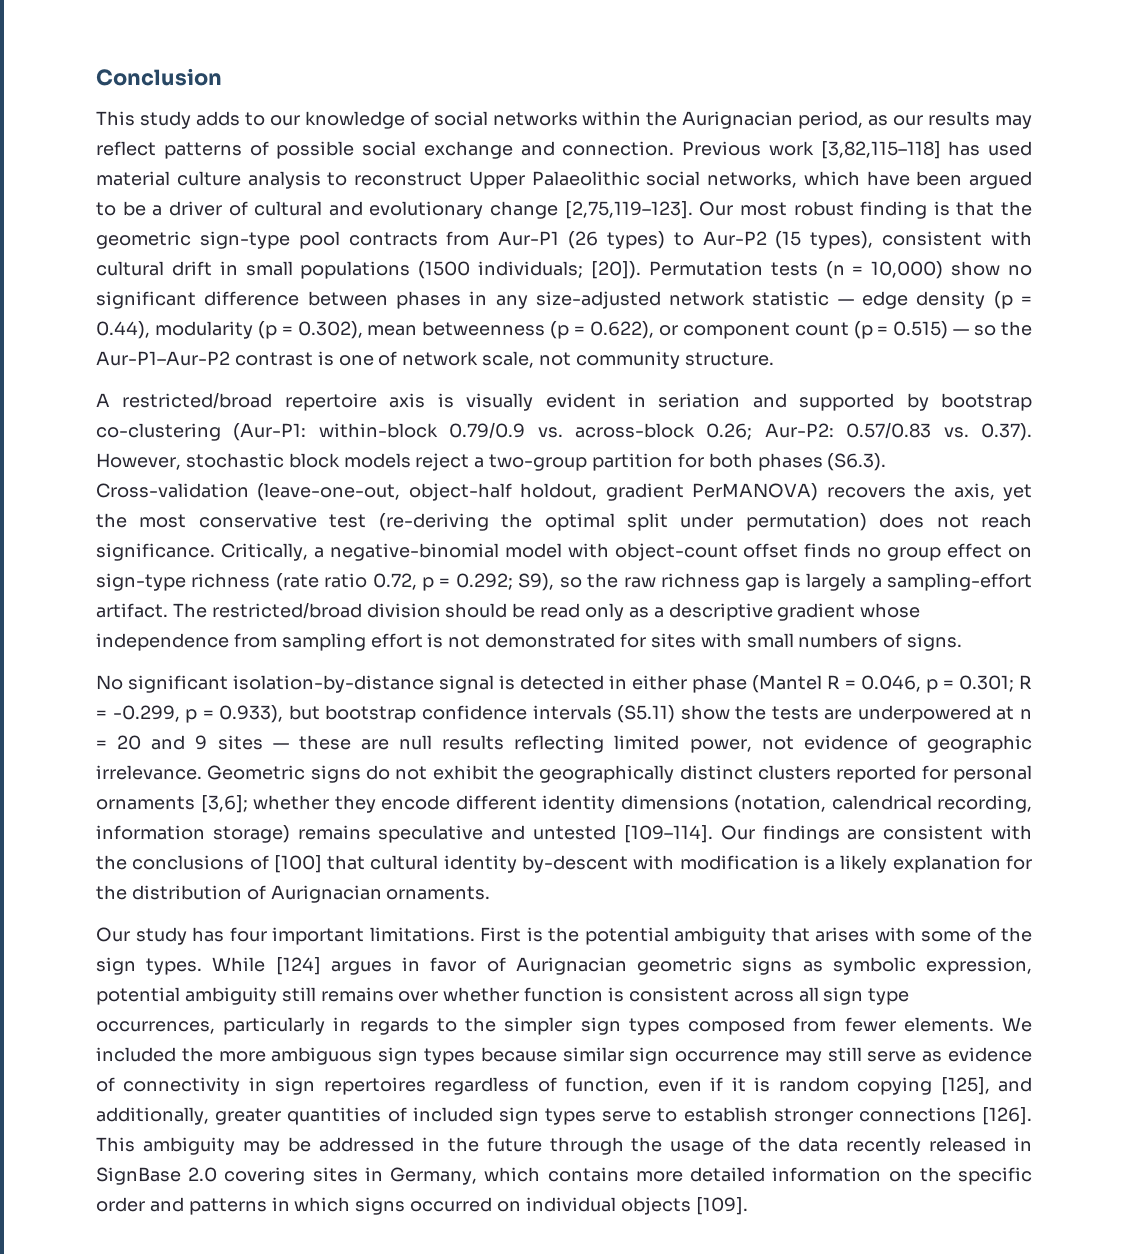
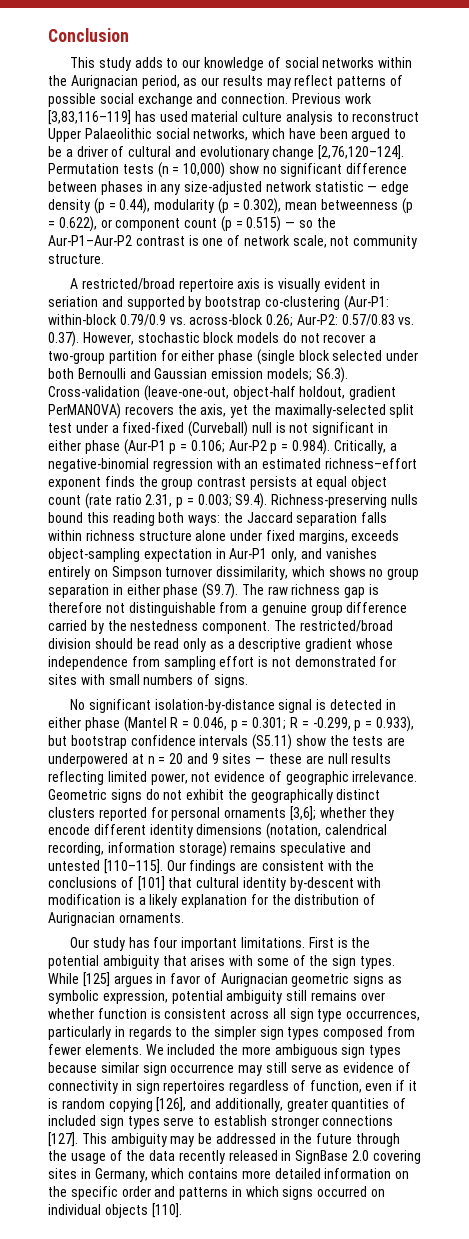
[820,141,941,159] [3,82,115–118] -> [48,110,131,125] [3,83,116–119]
[564,201,1032,219] [96,231,1032,249] [96,261,641,279] [2,75,119–123]. Our most robust finding is that the geometric sign-type pool contracts from Aur-P1 (26 types) to Aur-P2 (15 types), consistent with cultural drift in small populations (1500 individuals; [20]). -> [318,145,405,160] [2,76,120–124].
[415,453,470,471] reject -> [282,332,366,343] do not recover
[708,453,887,471] both phases (S6.3). -> [181,349,419,365] [48,367,348,383] either phase (single block selected under both Bernoulli and Gaussian emission models; S6.3).
[139,513,1032,531] [96,543,1032,561] [96,573,1032,591] [96,603,168,618] most conservative test (re-deriving the optimal split under permutation) does not reach significance. Critically, a negative-binomial model with object-count offset finds no group effect on sign-type richness (rate ratio 0.72, p = 0.292; S9), so the raw richness gap is largely a sampling-effort artifact. -> [274,404,415,418] [48,421,389,437] [48,439,397,455] [48,458,417,472] [48,476,388,490] [48,493,419,509] [48,512,388,526] [48,530,400,544] [48,548,377,562] [48,566,420,580] [48,583,380,599] [48,602,408,616] [48,620,271,634] maximally-selected split test under a fixed-fixed (Curveball) null is not significant in either phase (Aur-P1 p = 0.106; Aur-P2 p = 0.984). Critically, a negative-binomial regression with an estimated richness–effort exponent finds the group contrast persists at equal object count (rate ratio 2.31, p = 0.003; S9.4). Richness-preserving nulls bound this reading both ways: the Jaccard separation falls within richness structure alone under fixed margins, exceeds object-sampling expectation in Aur-P1 only, and vanishes entirely on Simpson turnover dissimilarity, which shows no group separation in either phase (S9.7). The raw richness gap is therefore not distinguishable from a genuine group difference carried by the nestedness component.
[623,825,713,843] [109–114]. -> [103,859,163,874] [110–115].
[273,855,322,873] [100] -> [137,876,165,891] [101]
[275,957,321,975] [124] -> [82,972,110,987] [125]
[940,1077,990,1095] [125], -> [156,1097,187,1112] [126],
[981,1107,1032,1125] [126]. -> [48,1132,78,1147] [127].
[695,1197,748,1215] [109]. -> [151,1203,182,1218] [110].

